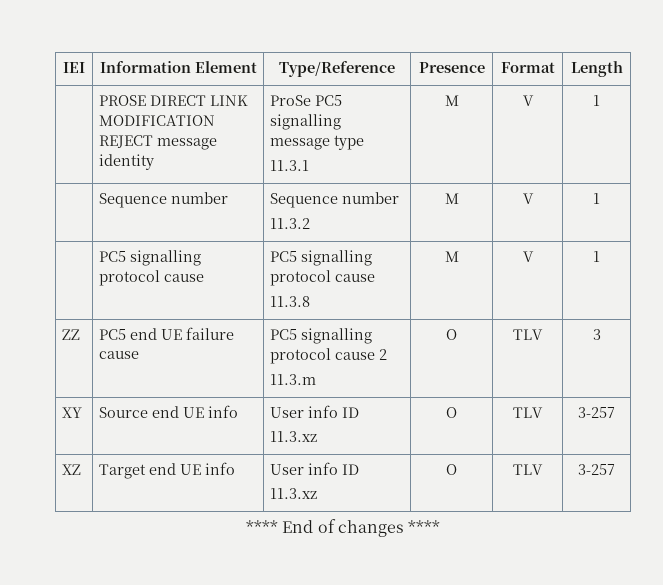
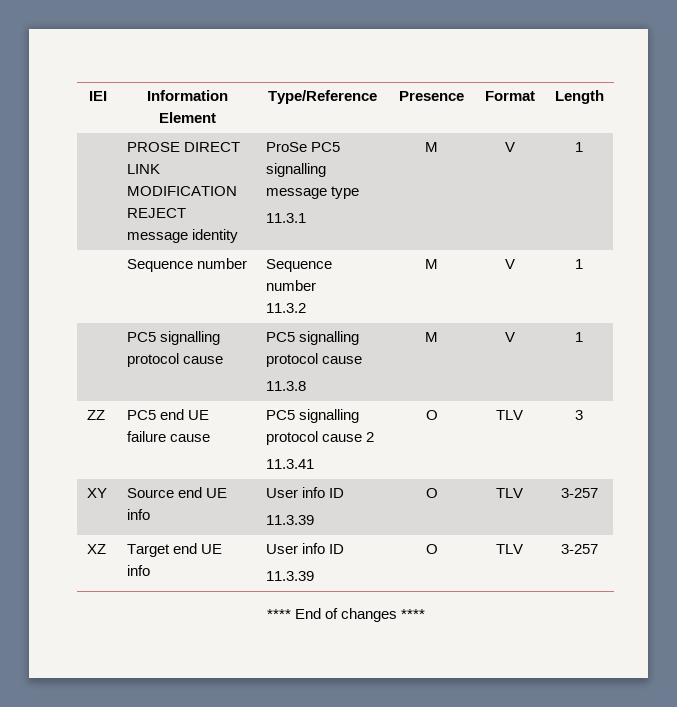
[270,374,317,385] 11.3.m -> [265,459,314,469] 11.3.41
[270,431,318,442] 11.3.xz -> [265,515,314,525] 11.3.39
[270,488,318,499] 11.3.xz -> [265,571,314,581] 11.3.39

